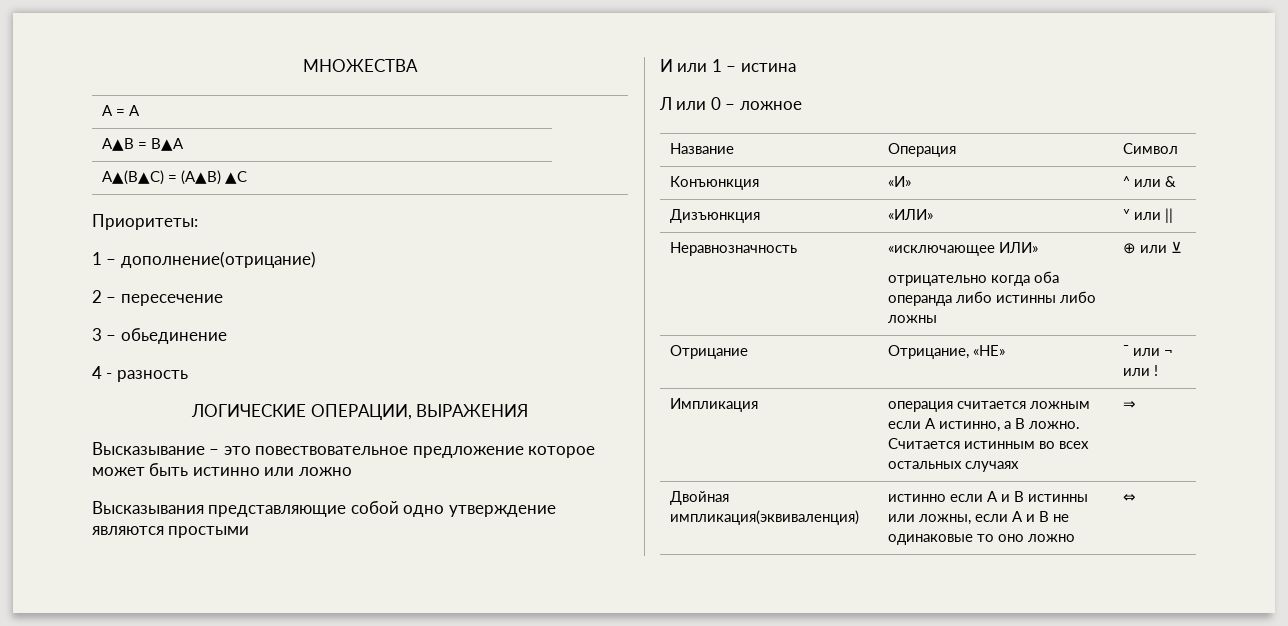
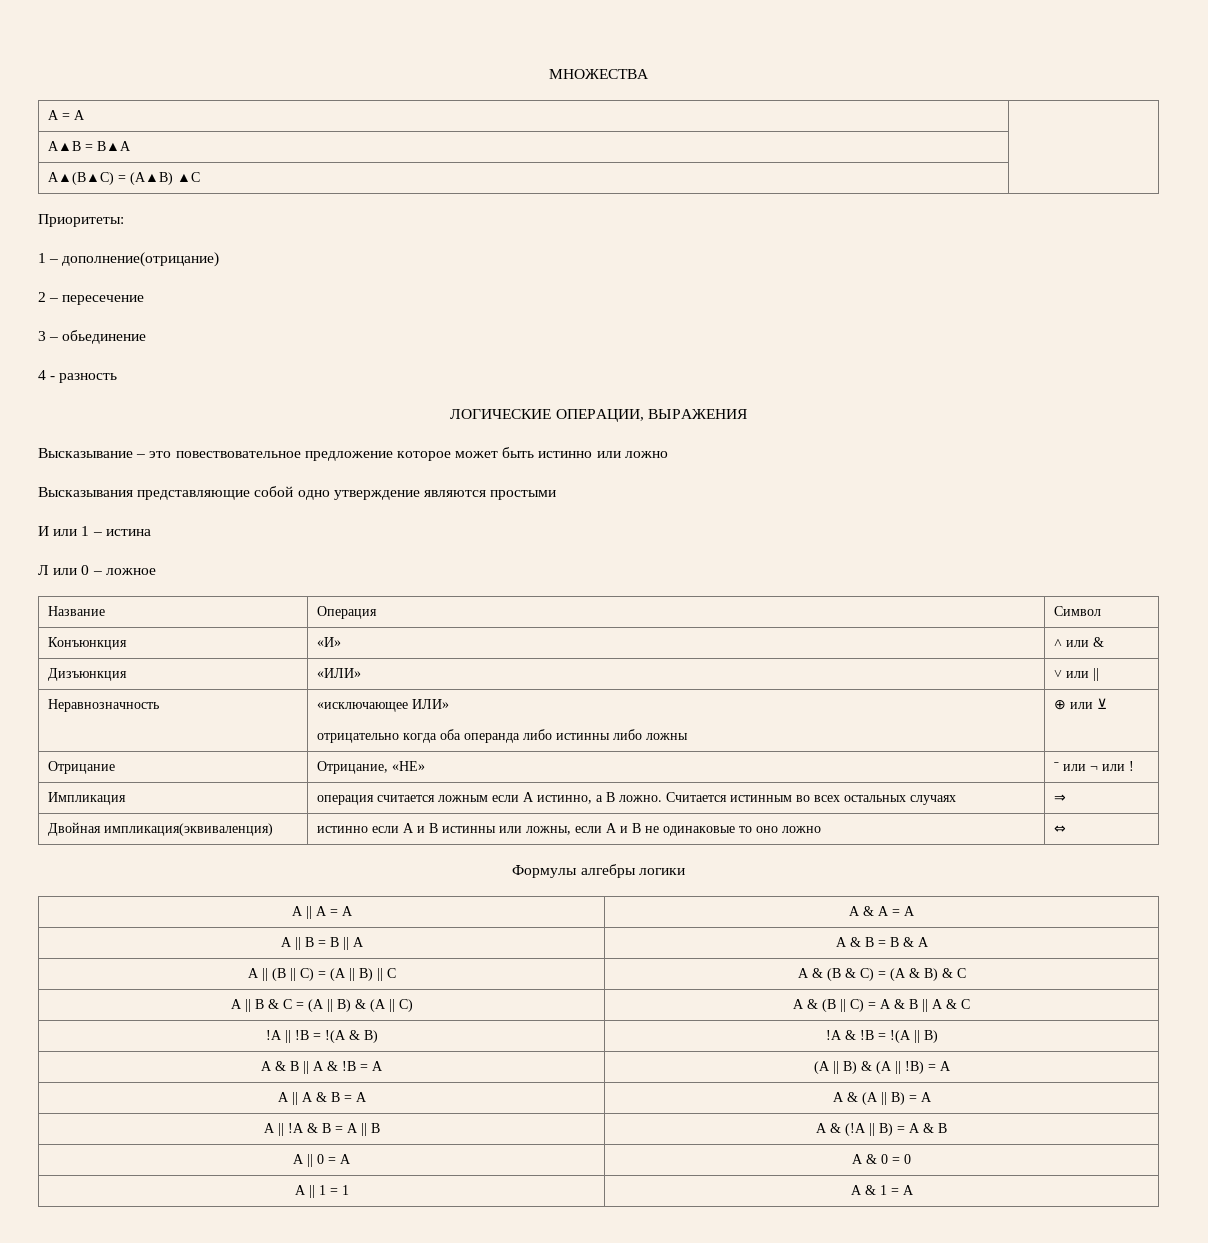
(1136, 498) none -> [512,864,685,878] [291,906,353,919] [849,906,915,916] [280,937,364,950] [835,937,929,947] [247,968,396,981] [797,968,966,981] [230,999,413,1012] [793,999,970,1012] [265,1030,378,1043] [825,1030,938,1043] [261,1061,383,1074] [813,1061,951,1074] [277,1092,367,1105] [832,1092,932,1105] [263,1123,380,1136] [816,1123,947,1136] [293,1154,351,1167] [852,1154,911,1164] [294,1185,349,1198] [850,1185,914,1195] // Формулы алгебры логики // A || A = A | A & A = A // A || B = B || A | A & B = B & A // A || (B || C) = (A || B) || C | A & (B & C) = (A & B) & C // A || B & C = (A || B) & (A || C) | A & (B || C) = A & B || A & C // !A || !B = !(A & B) | !A & !B = !(A || B) // A & B || A & !B = A | (A || B) & (A || !B) = A // A || A & B = A | A & (A || B) = A // A || !A & B = A || B | A & (!A || B) = A & B // A || 0 = A | A & 0 = 0 // A || 1 = 1 | A & 1 = A

